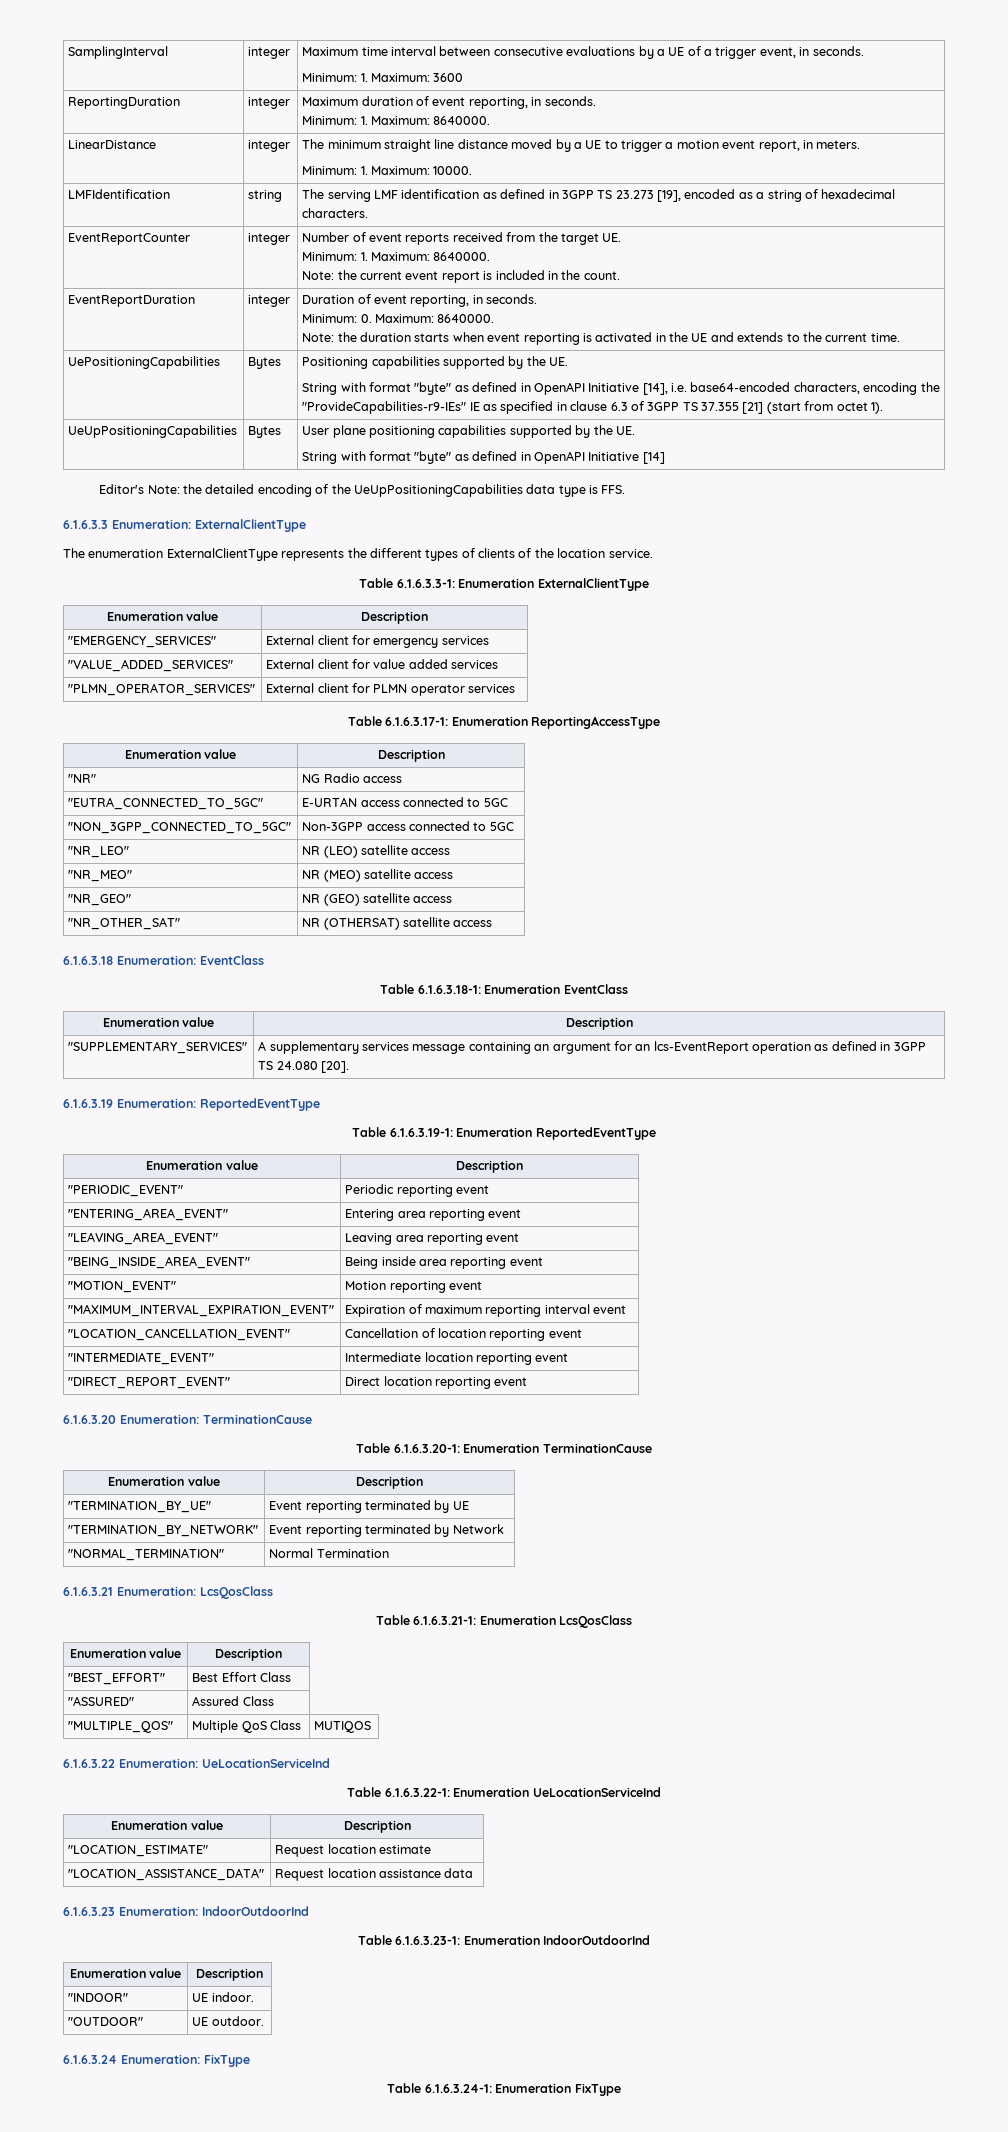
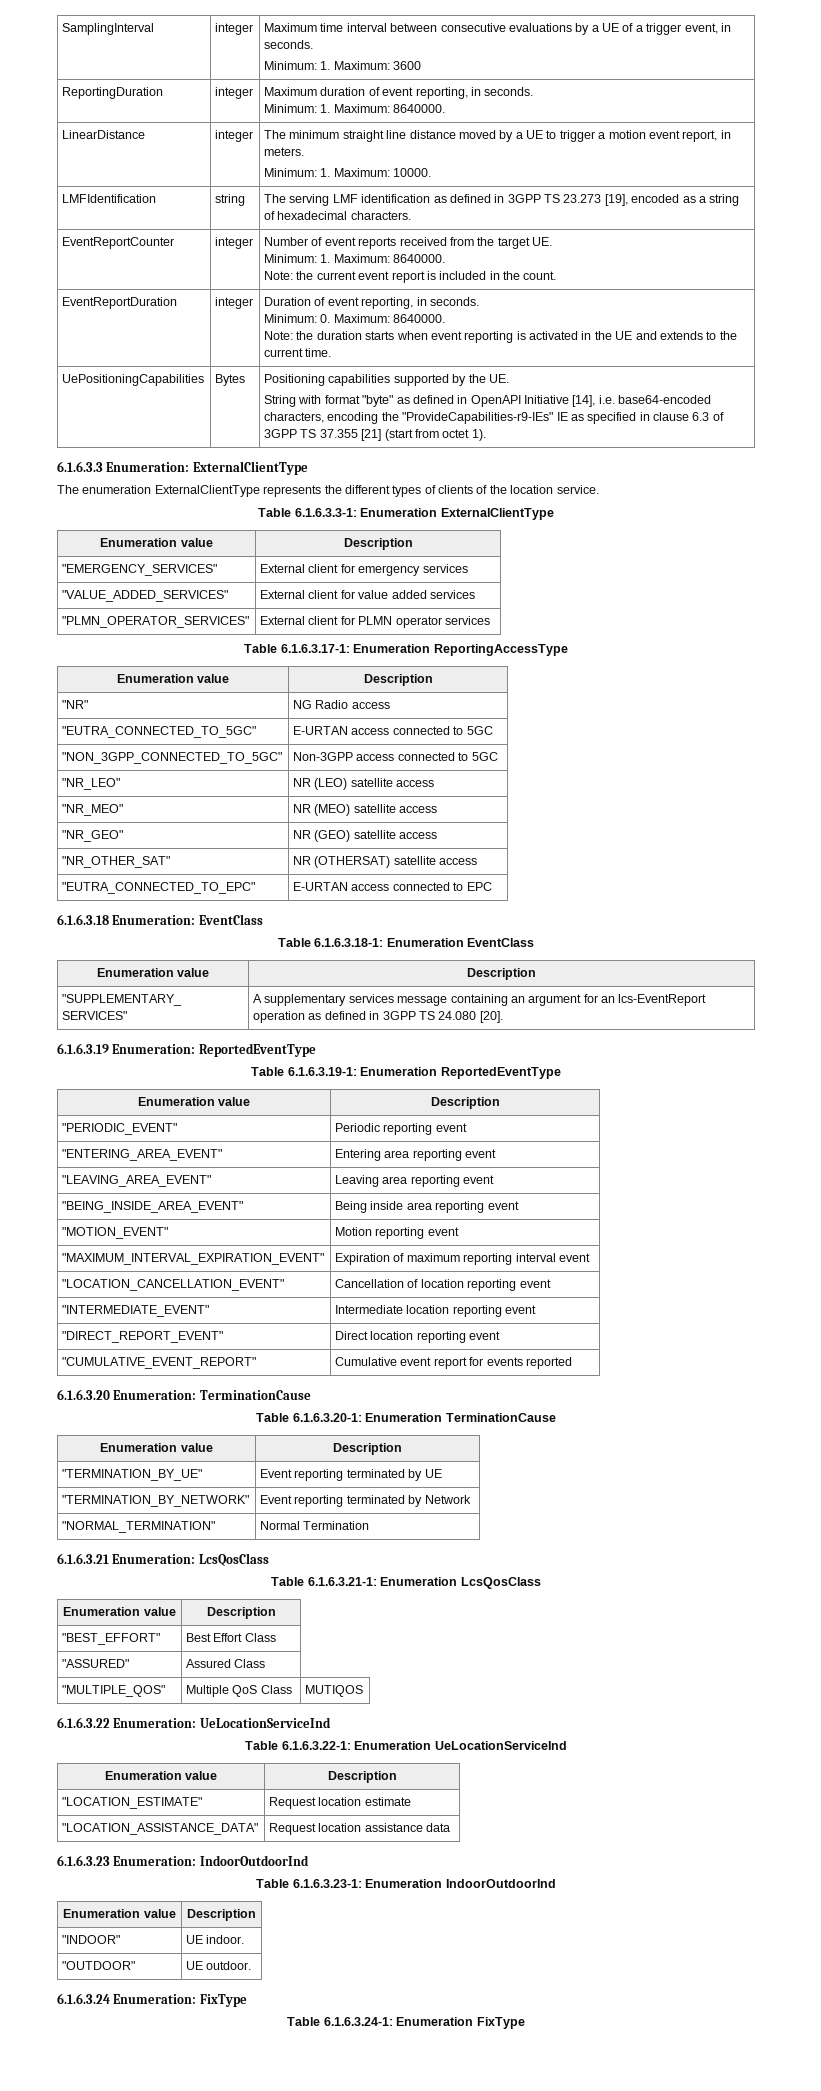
[68,425,238,438] [248,426,282,438] [302,425,635,438] [302,451,665,464] [99,484,626,497] // UeUpPositioningCapabilities | Bytes | User plane positioning capabilities supported by the UE. // String with format "byte" as defined in OpenAPI Initiative [14] // Editor's Note: the detailed encoding of the UeUpPositioningCapabilities data type is FFS. -> (486, 435) none
(493, 923) none -> [62,882,256,894] [293,882,492,891] // "EUTRA_CONNECTED_TO_EPC" | E-URTAN access connected to EPC
(528, 1381) none -> [62,1357,257,1369] [335,1357,572,1369] // "CUMULATIVE_EVENT_REPORT" | Cumulative event report for events reported

